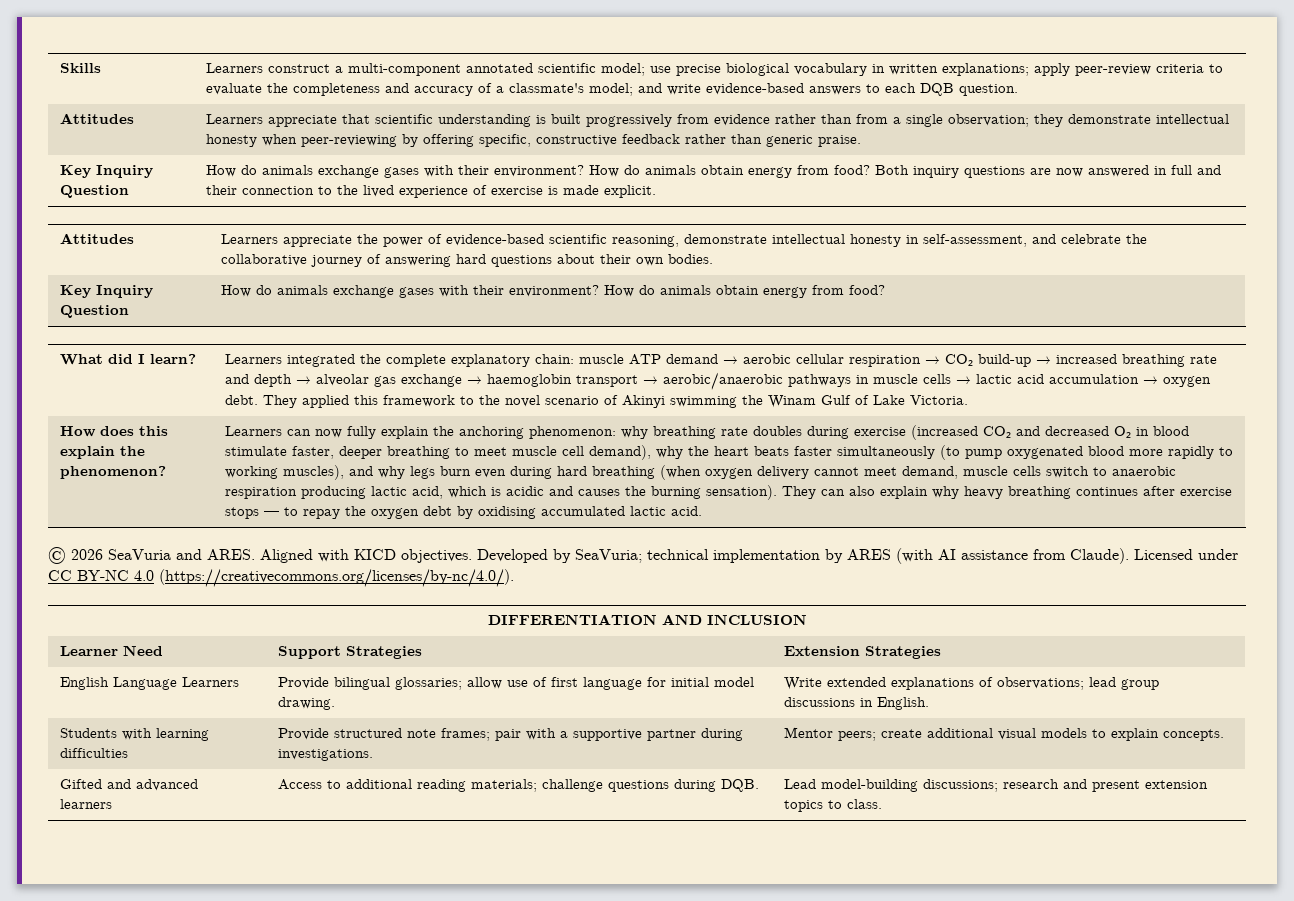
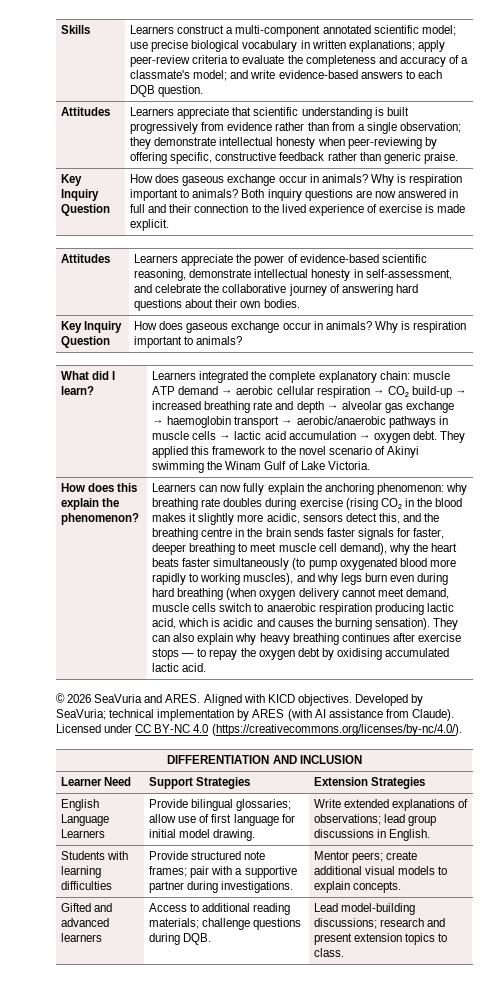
[241,165,871,178] do animals exchange gases with their environment? How do animals obtain energy from food? -> [155,174,463,186] [130,189,239,201] does gaseous exchange occur in animals? Why is respiration important to animals?
[256,285,886,298] do animals exchange gases with their environment? How do animals obtain energy from food? -> [159,321,467,333] [134,336,243,348] does gaseous exchange occur in animals? Why is respiration important to animals?
[911,425,1190,440] [225,446,288,456] (increased CO₂ and decreased O₂ in blood stimulate -> [345,498,463,510] [152,513,440,525] [152,528,410,540] (rising CO₂ in the blood makes it slightly more acidic, sensors detect this, and the breathing centre in the brain sends faster signals for

